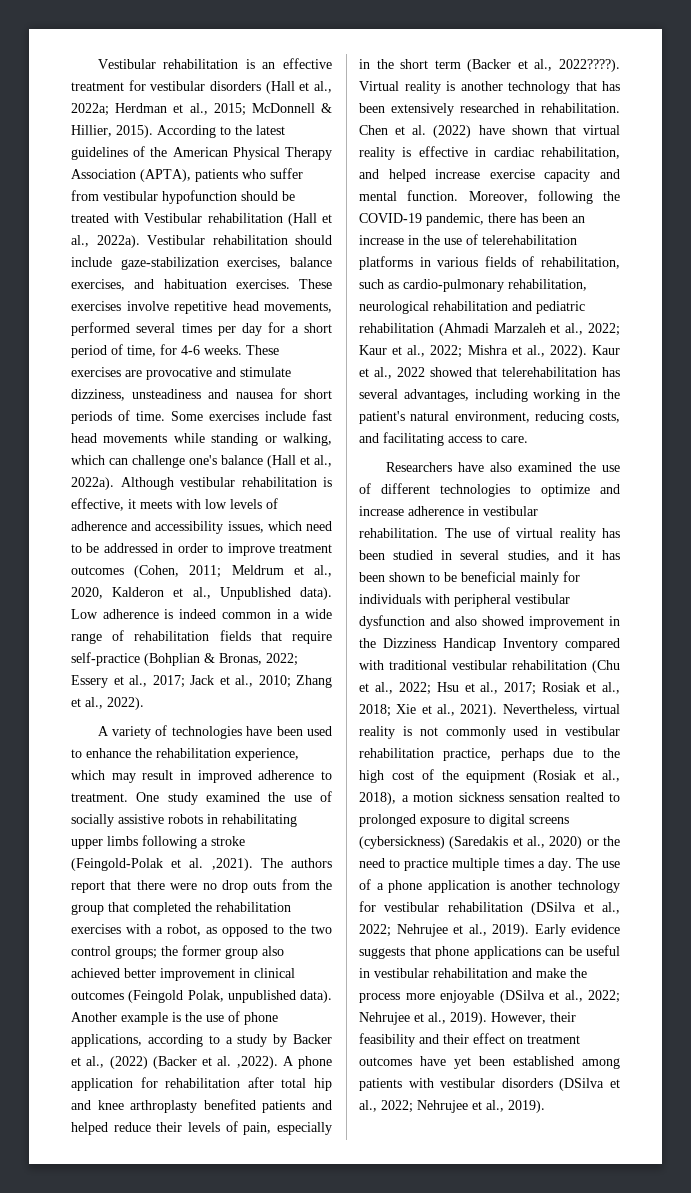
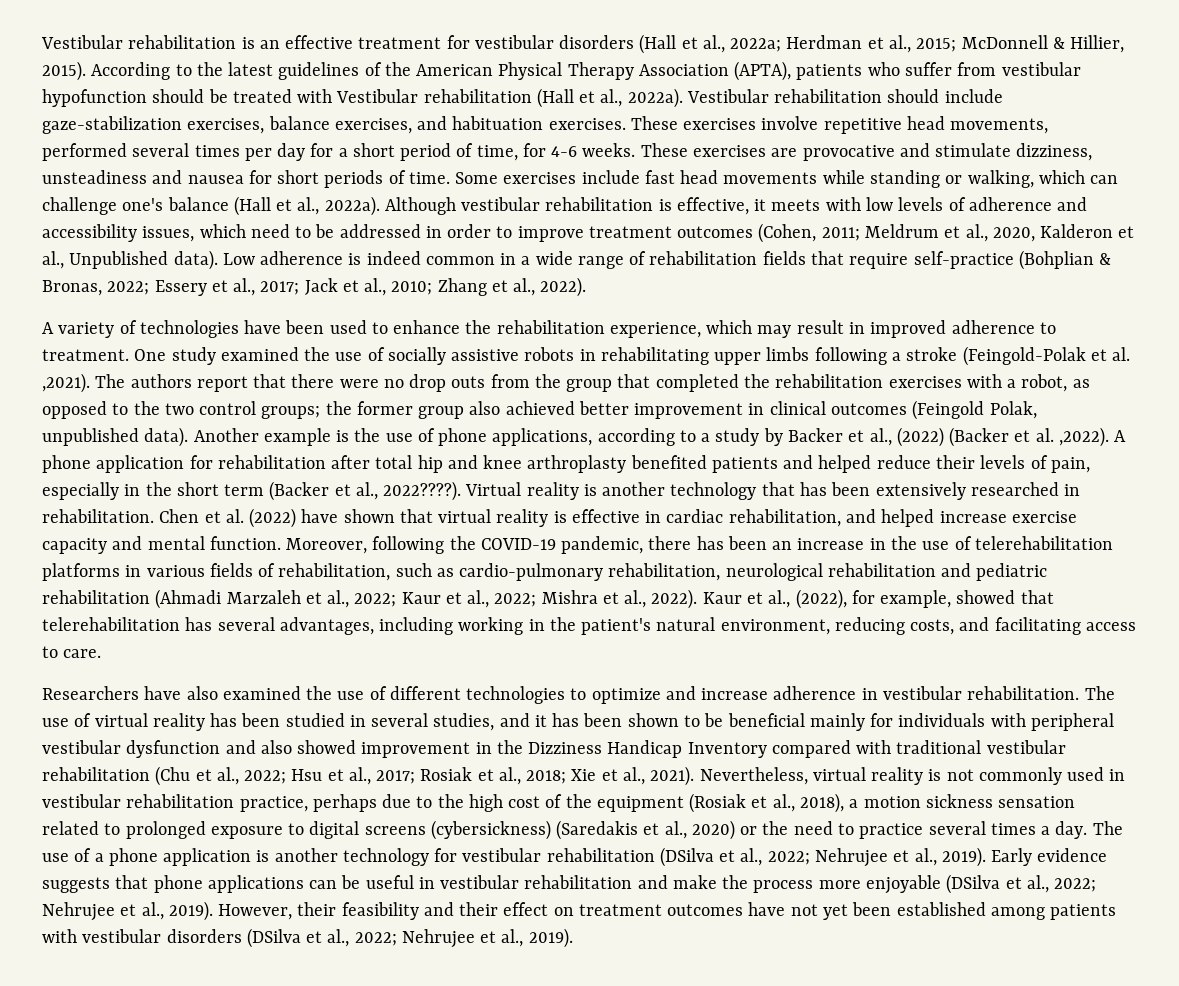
[396,367,425,377] 2022 -> [795,589,952,609] (2022), for example,
[565,792,604,802] realted -> [42,821,99,835] related
[452,858,500,871] multiple -> [928,821,986,835] several
(446, 1061) none -> [790,904,818,916] not

